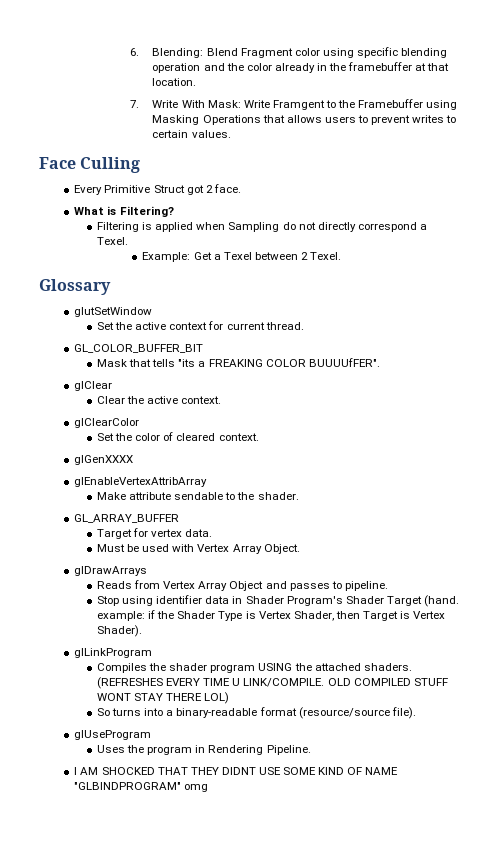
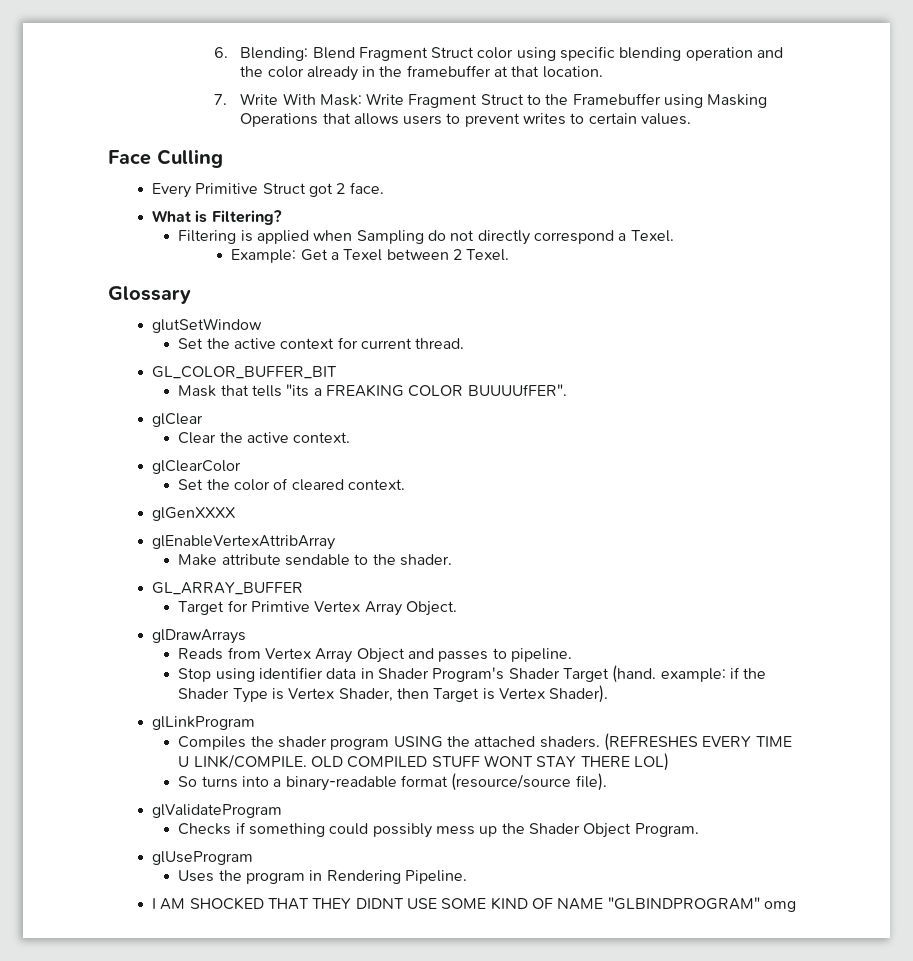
(293, 53) none -> [431,47,475,58] Struct
[272,100,325,110] Framgent -> [408,94,524,108] Fragment Struct
[151,529,213,537] [97,544,195,552] vertex data. // Must be used with -> [251,601,311,612] Primtive
(416, 713) none -> [152,804,283,818] [178,822,699,838] // glValidateProgram // Checks if something could possibly mess up the Shader Object Program.

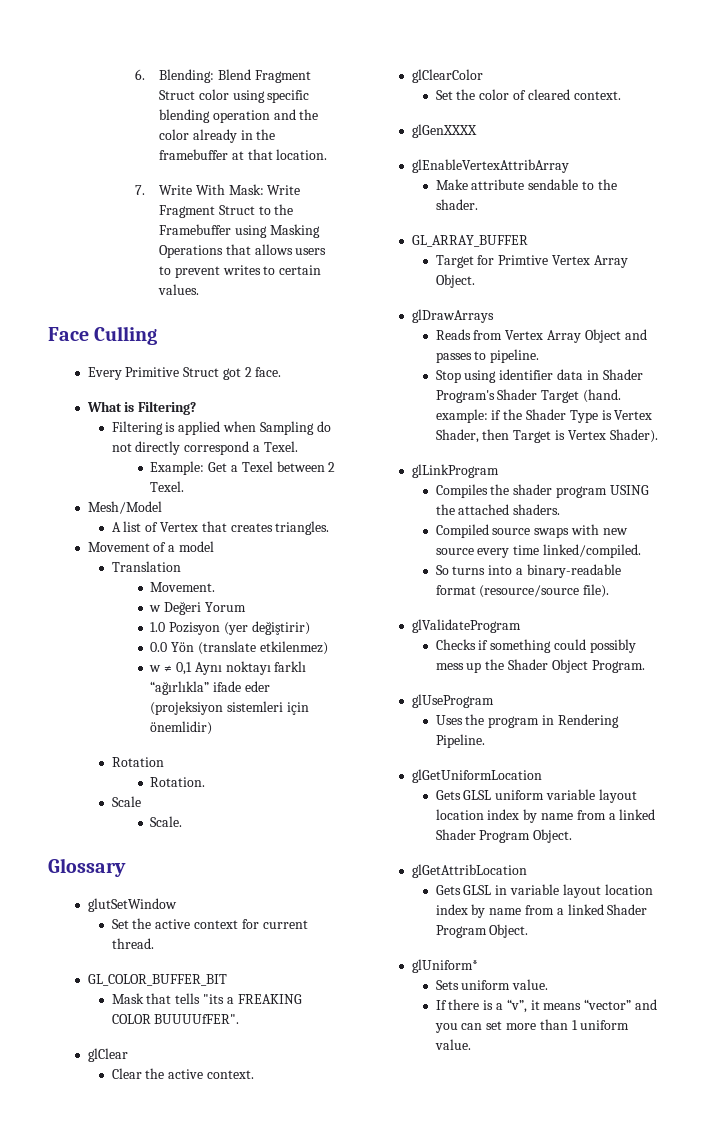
(510, 255) none -> [87,501,162,514] [111,521,330,535] [87,541,214,552] [111,561,181,572] [150,582,216,592] [149,601,246,615] [150,621,310,635] [150,641,328,655] [149,661,307,675] [150,681,270,695] [150,701,309,715] [150,721,213,735] [111,757,164,767] [150,777,206,787] [111,796,141,807] [150,816,183,827] // Mesh/Model // A list of Vertex that creates triangles. // Movement of a model // Translation // Movement. // w Değeri Yorum // 1.0 Pozisyon (yer değiştirir) // 0.0 Yön (translate etkilenmez) // w ≠ 0,1 Aynı noktayı farklı “ağırlıkla” ifade eder (projeksiyon sistemleri için önemlidir) // Rotation // Rotation. // Scale // Scale.
[604,733,792,751] [178,753,670,771] (REFRESHES EVERY TIME U LINK/COMPILE. OLD COMPILED STUFF WONT STAY THERE LOL) -> [435,524,628,538] [435,544,641,558] // Compiled source swaps with new source every time linked/compiled.
[152,897,796,912] I AM SHOCKED THAT THEY DIDNT USE SOME KIND OF NAME "GLBINDPROGRAM" omg -> [411,769,542,783] [435,789,637,803] [435,809,656,823] [435,829,573,843] [411,864,527,878] [435,884,653,898] [435,904,648,918] [435,924,529,938] [411,959,478,973] [435,979,549,990] [435,999,657,1013] [434,1019,630,1033] [434,1039,471,1050] glGetUniformLocation // Gets GLSL uniform variable layout location index by name from a linked Shader Program Object. // glGetAttribLocation // Gets GLSL in variable layout location index by name from a linked Shader Program Object. // glUniform* // Sets uniform value. // If there is a “v”, it means “vector” and you can set more than 1 uniform value.

